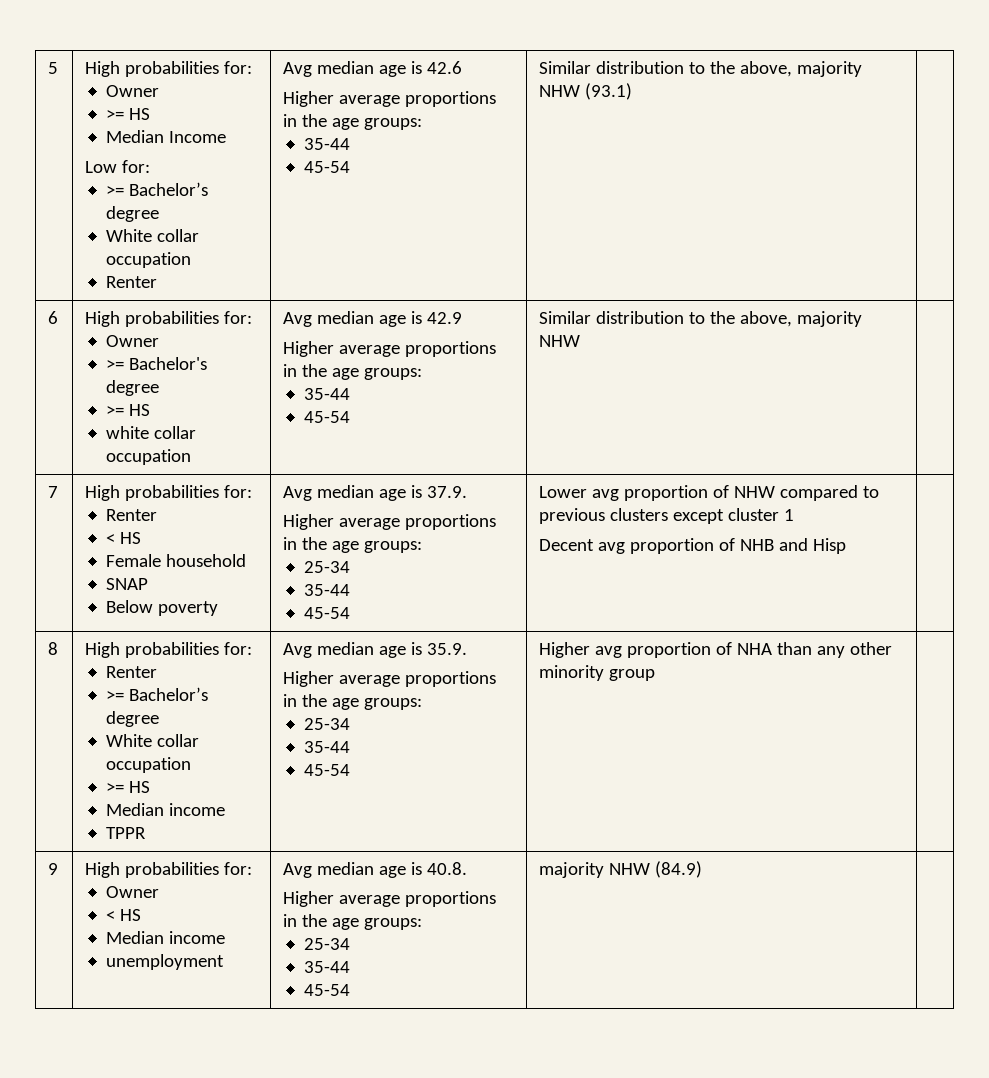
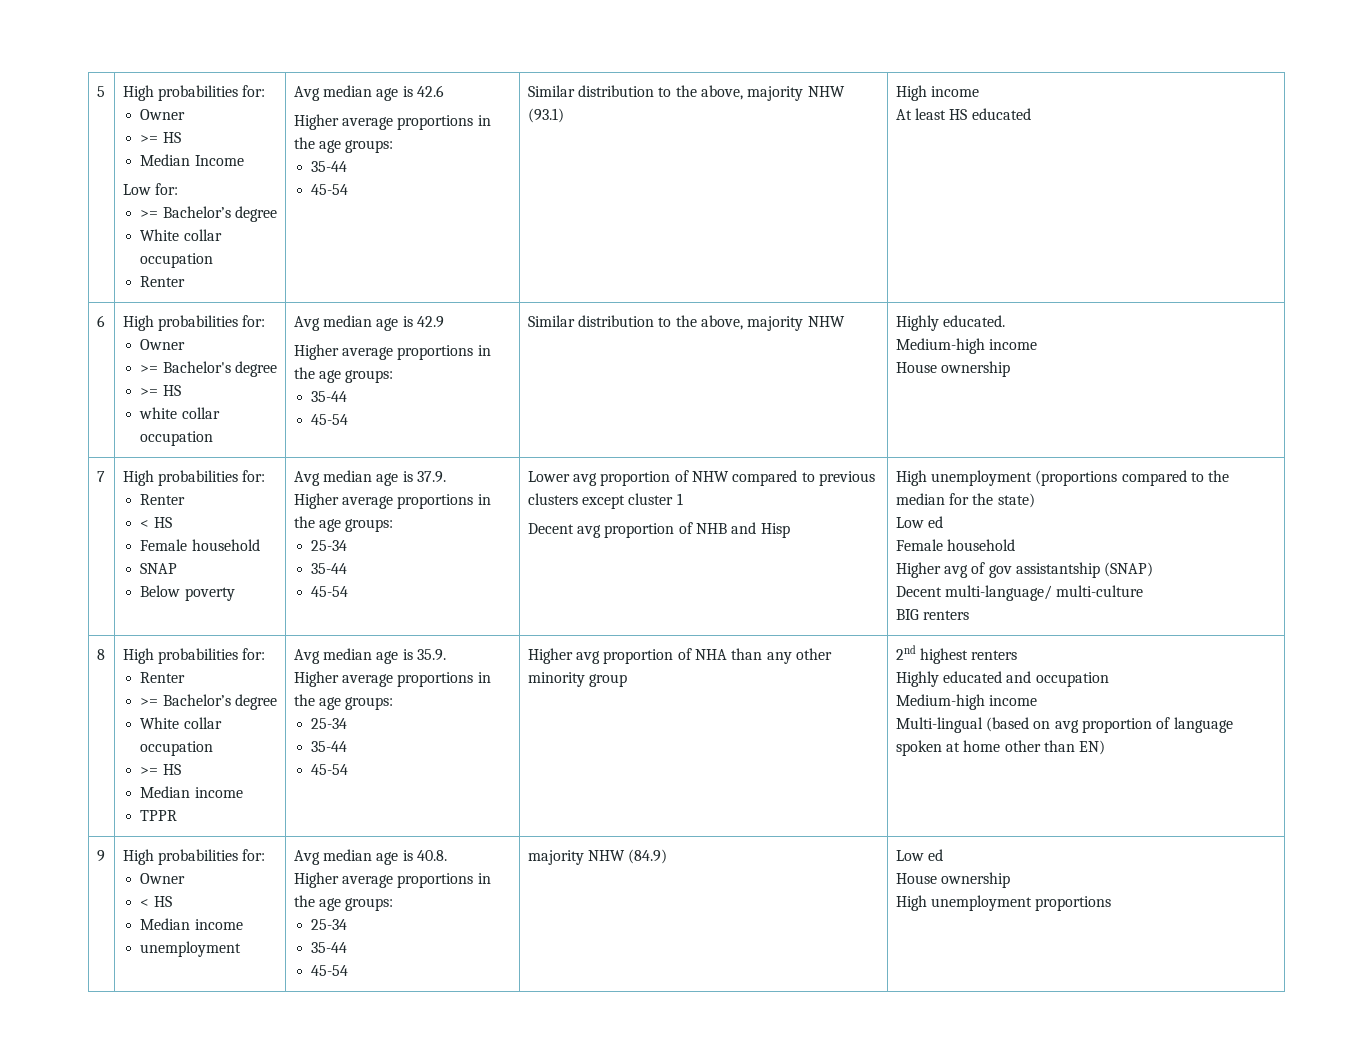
(633, 91) none -> [895,85,980,101] [895,108,1031,120] High income // At least HS educated
(581, 341) none -> [895,315,1006,331] [895,338,1038,354] [895,361,1011,377] Highly educated. // Medium-high income // House ownership
(847, 546) none -> [895,470,1230,486] [895,493,1035,508] [895,516,944,528] [895,539,1016,551] [895,562,1154,578] [895,585,1144,601] [895,609,970,620] High unemployment (proportions compared to the median for the state) // Low ed // Female household // Higher avg of gov assistantship (SNAP) // Decent multi-language/ multi-culture // BIG renters
(656, 675) none -> [895,645,1018,664] [895,671,1109,687] [895,694,1038,710] [895,717,1233,733] [895,740,1106,756] 2nd highest renters // Highly educated and occupation // Medium-high income // Multi-lingual (based on avg proportion of language spoken at home other than EN)
(703, 869) none -> [895,849,944,861] [895,872,1011,888] [895,895,1112,911] Low ed // House ownership // High unemployment proportions

